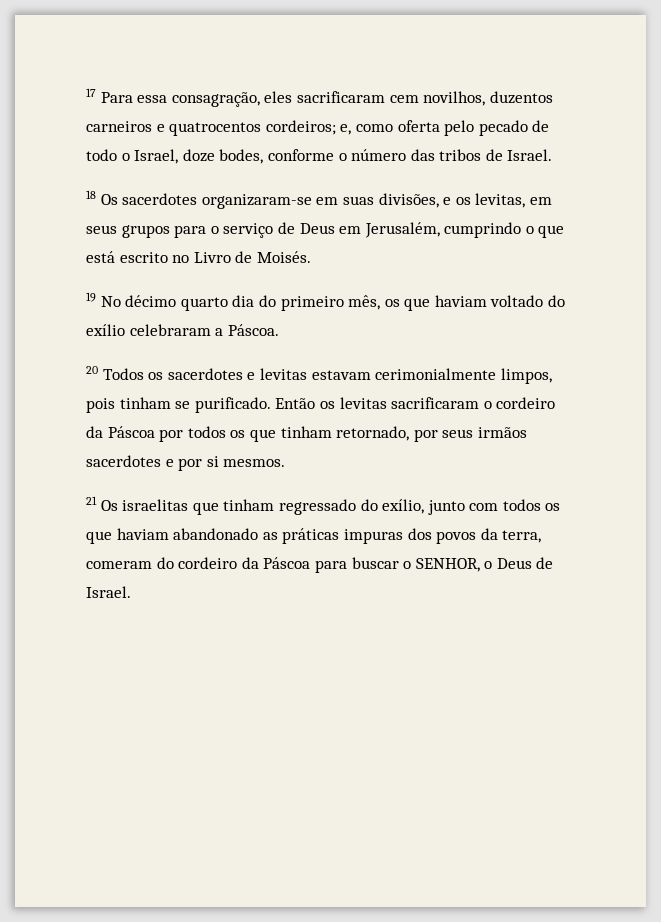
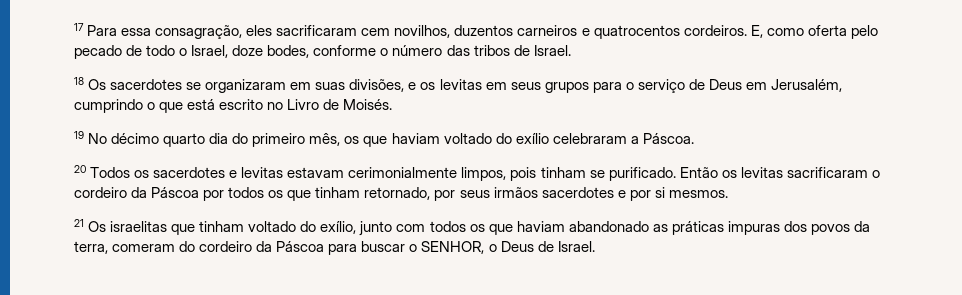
[265,120,352,135] cordeiros; e, -> [683,25,763,38] cordeiros. E,
[201,194,312,209] organizaram-se -> [186,79,287,93] se organizaram
[475,193,526,208] levitas, -> [439,79,482,90] levitas
[278,499,356,515] regressado -> [248,221,297,232] voltado

